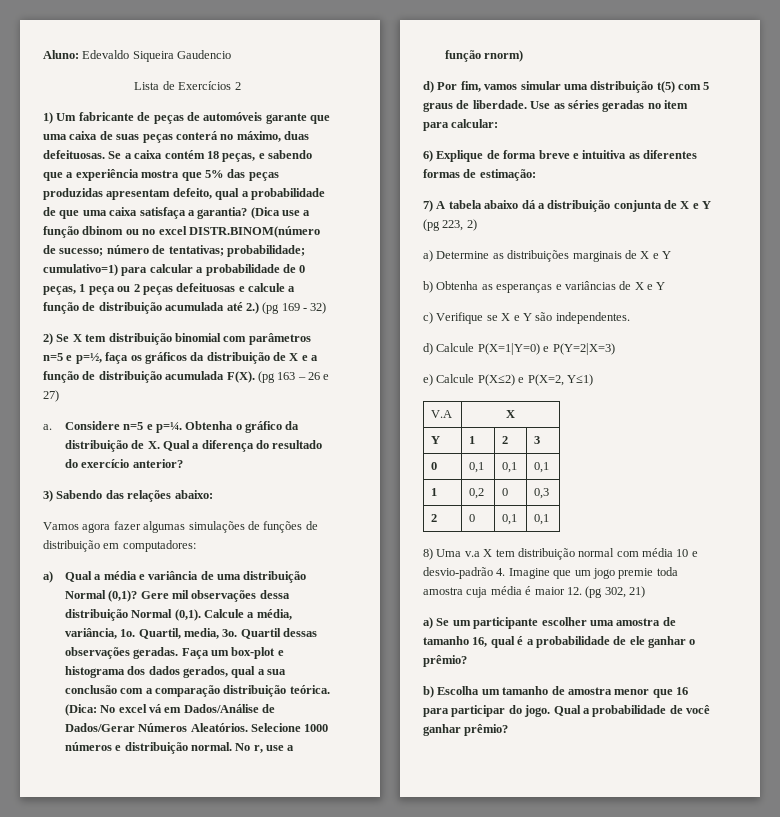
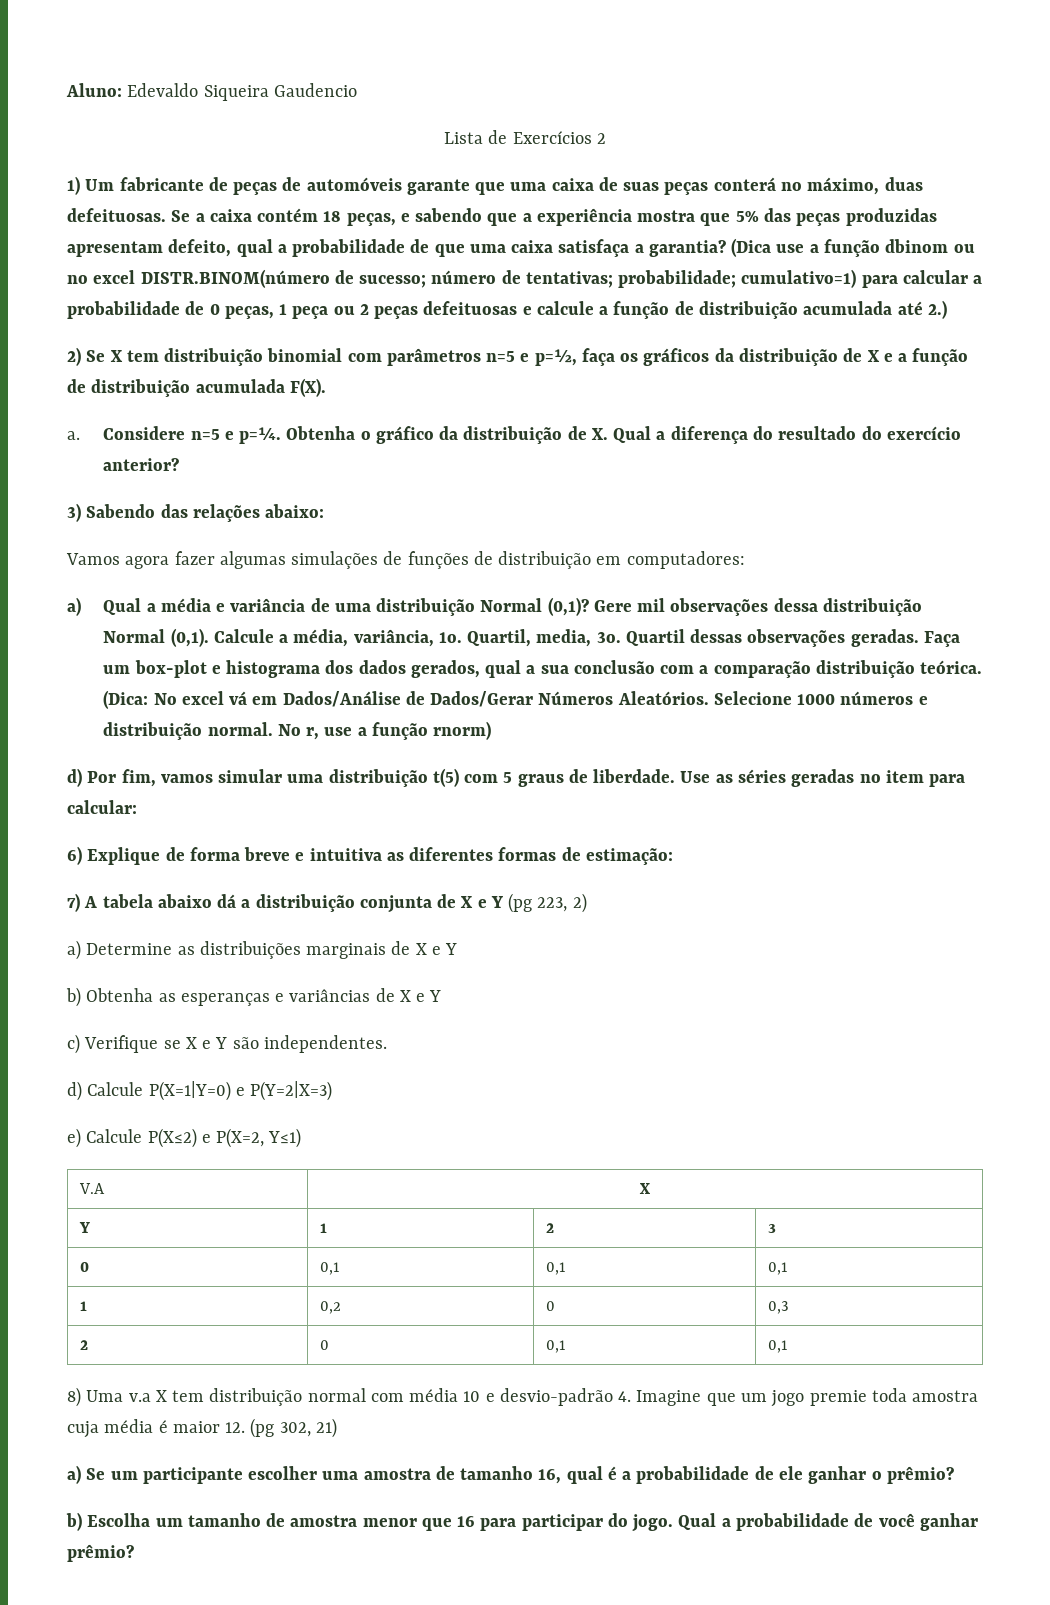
[262,302,327,314] (pg 169 - 32) -> (947, 309) none
[257,371,330,383] [43,390,59,402] (pg 163 – 26 e 27) -> (326, 387) none

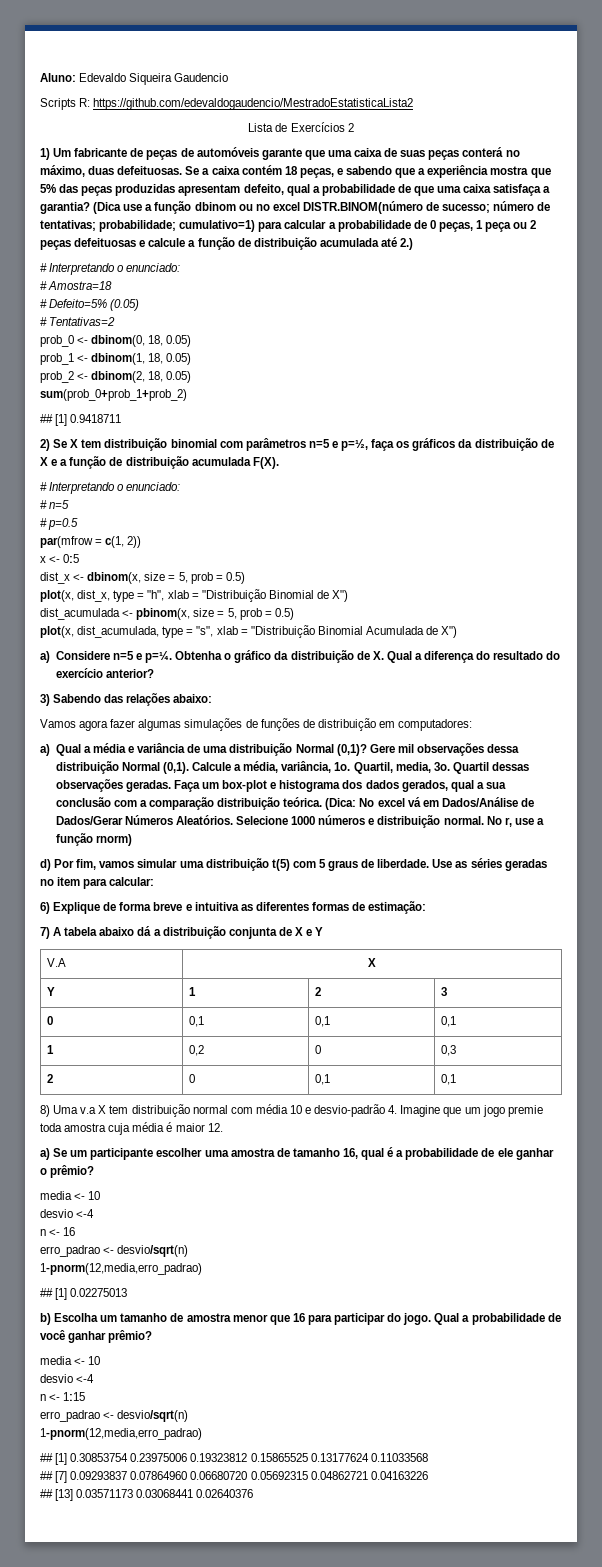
(357, 90) none -> [40,98,414,110] // Scripts R: https://github.com/edevaldogaudencio/MestradoEstatisticaLista2
(947, 309) none -> [40,263,181,275] [40,281,113,290] [40,299,140,311] [40,317,116,326] [40,335,192,347] [40,353,192,365] [40,371,192,383] [40,389,187,401] [40,414,122,426] // # Interpretando o enunciado: // # Amostra=18 // # Defeito=5% (0.05) // # Tentativas=2 // prob_0 <- dbinom(0, 18, 0.05) // prob_1 <- dbinom(1, 18, 0.05) // prob_2 <- dbinom(2, 18, 0.05) // sum(prob_0+prob_1+prob_2) // ## [1] 0.9418711
[67,431,80,440] a. -> [40,482,181,494] [40,500,70,509] [40,518,79,530] [40,536,142,548] [40,554,80,563] [40,572,245,584] [40,589,349,602] [40,608,294,620] [40,625,458,638] [40,651,50,663] # Interpretando o enunciado: // # n=5 // # p=0.5 // par(mfrow = c(1, 2)) // x <- 0:5 // dist_x <- dbinom(x, size = 5, prob = 0.5) // plot(x, dist_x, type = "h", xlab = "Distribuição Binomial de X") // dist_acumulada <- pbinom(x, size = 5, prob = 0.5) // plot(x, dist_acumulada, type = "s", xlab = "Distribuição Binomial Acumulada de X") // a)
[508,893,587,913] [67,940,458,960] [66,987,442,1007] [67,1034,387,1054] [67,1081,333,1101] [67,1128,302,1148] (pg 223, 2) // a) Determine as distribuições marginais de X e Y // b) Obtenha as esperanças e variâncias de X e Y // c) Verifique se X e Y são independentes. // d) Calcule P(X=1|Y=0) e P(Y=2|X=3) // e) Calcule P(X≤2) e P(X=2, Y≤1) -> (324, 931) none
[250,1418,337,1438] (pg 302, 21) -> (223, 1127) none
(954, 1475) none -> [40,1191,101,1200] [40,1209,95,1218] [40,1227,76,1236] [40,1245,189,1257] [40,1263,202,1275] [40,1288,128,1300] // media <- 10 // desvio <-4 // n <- 16 // erro_padrao <- desvio/sqrt(n) // 1-pnorm(12,media,erro_padrao) // ## [1] 0.02275013
(134, 1553) none -> [40,1356,101,1365] [40,1374,95,1383] [40,1392,86,1401] [40,1410,189,1422] [40,1428,202,1440] [40,1453,428,1465] [40,1471,428,1483] [40,1489,254,1501] // media <- 10 // desvio <-4 // n <- 1:15 // erro_padrao <- desvio/sqrt(n) // 1-pnorm(12,media,erro_padrao) // ## [1] 0.30853754 0.23975006 0.19323812 0.15865525 0.13177624 0.11033568 // ## [7] 0.09293837 0.07864960 0.06680720 0.05692315 0.04862721 0.04163226 // ## [13] 0.03571173 0.03068441 0.02640376

